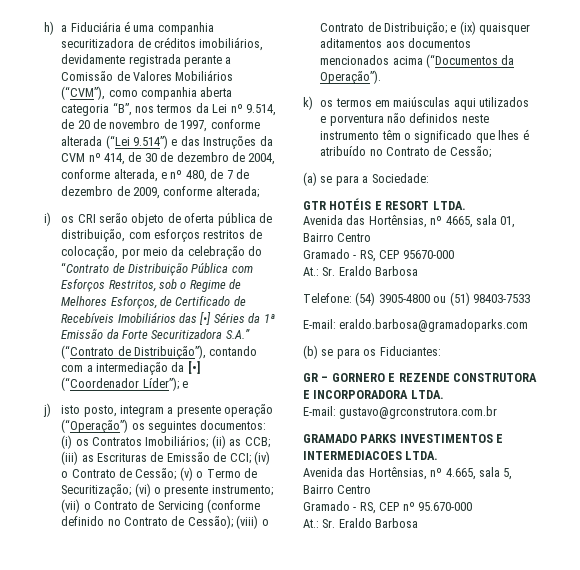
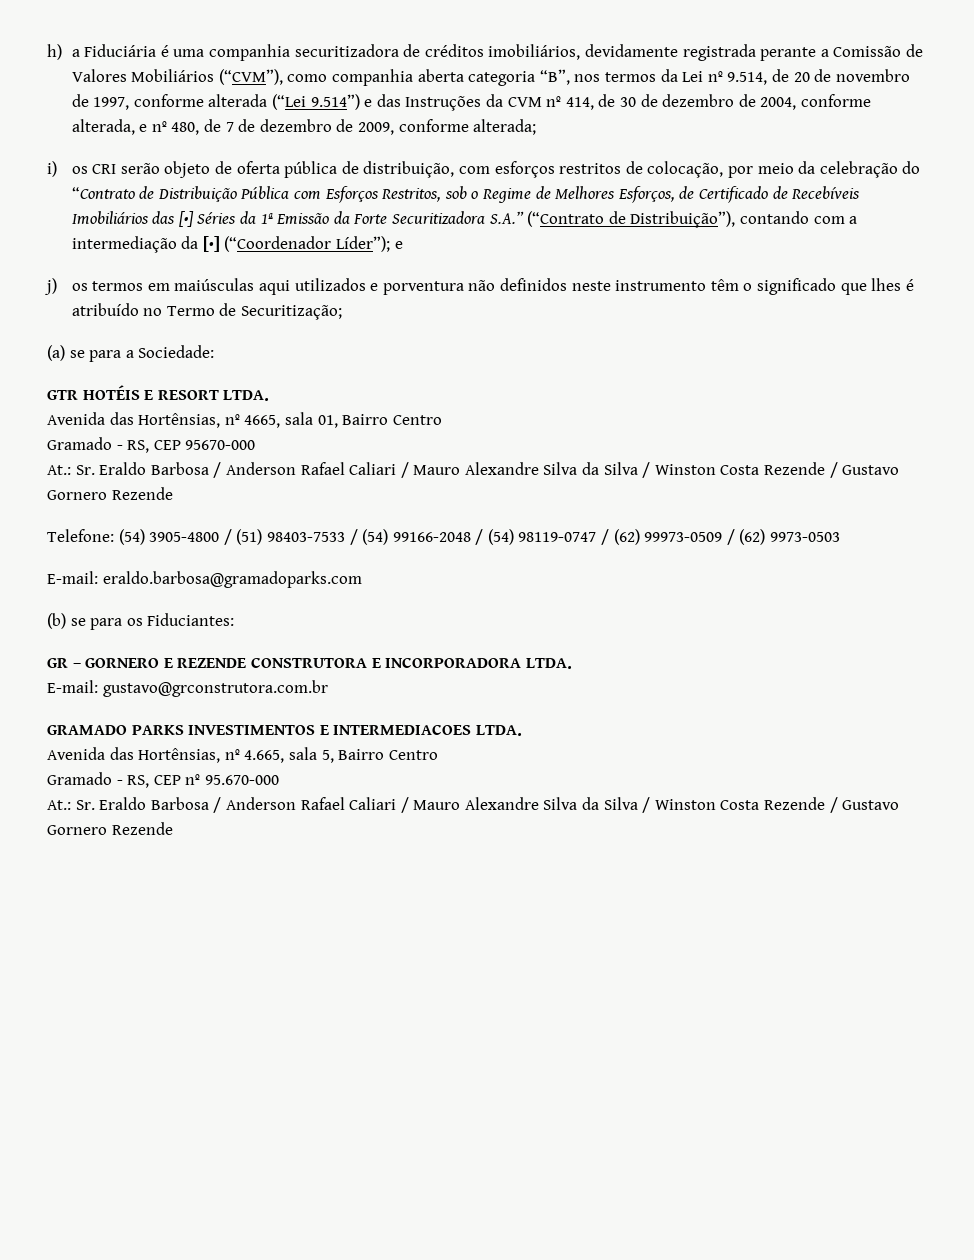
[61,404,274,417] [61,419,267,433] [61,435,270,449] [61,451,270,465] [61,467,257,481] [61,483,273,497] [61,499,261,513] [61,515,269,529] [320,21,531,35] [320,38,472,48] [320,54,515,68] [320,70,382,84] [303,96,313,110] isto posto, integram a presente operação (“Operação”) os seguintes documentos: (i) os Contratos Imobiliários; (ii) as CCB; (iii) as Escrituras de Emissão de CCI; (iv) o Contrato de Cessão; (v) o Termo de Securitização; (vi) o presente instrumento; (vii) o Contrato de Servicing (conforme definido no Contrato de Cessão); (viii) o Contrato de Distribuição; e (ix) quaisquer aditamentos aos documentos mencionados acima (“Documentos da Operação”). // k) -> (57, 286) none
[386,146,491,158] Contrato de Cessão; -> [166,303,343,320] Termo de Securitização;
(419, 271) none -> [213,462,900,478] [47,487,173,500] / Anderson Rafael Caliari / Mauro Alexandre Silva da Silva / Winston Costa Rezende / Gustavo Gornero Rezende
[433,296,447,303] ou -> [223,529,232,545] /
(530, 298) none -> [349,529,841,545] / (54) 99166-2048 / (54) 98119-0747 / (62) 99973-0509 / (62) 9973-0503
(419, 523) none -> [213,797,900,813] [47,822,173,835] / Anderson Rafael Caliari / Mauro Alexandre Silva da Silva / Winston Costa Rezende / Gustavo Gornero Rezende

